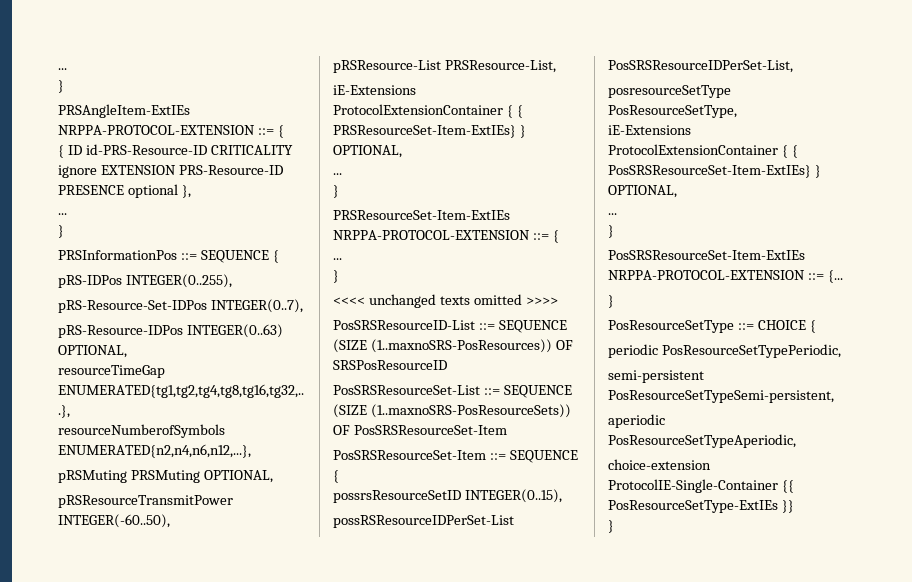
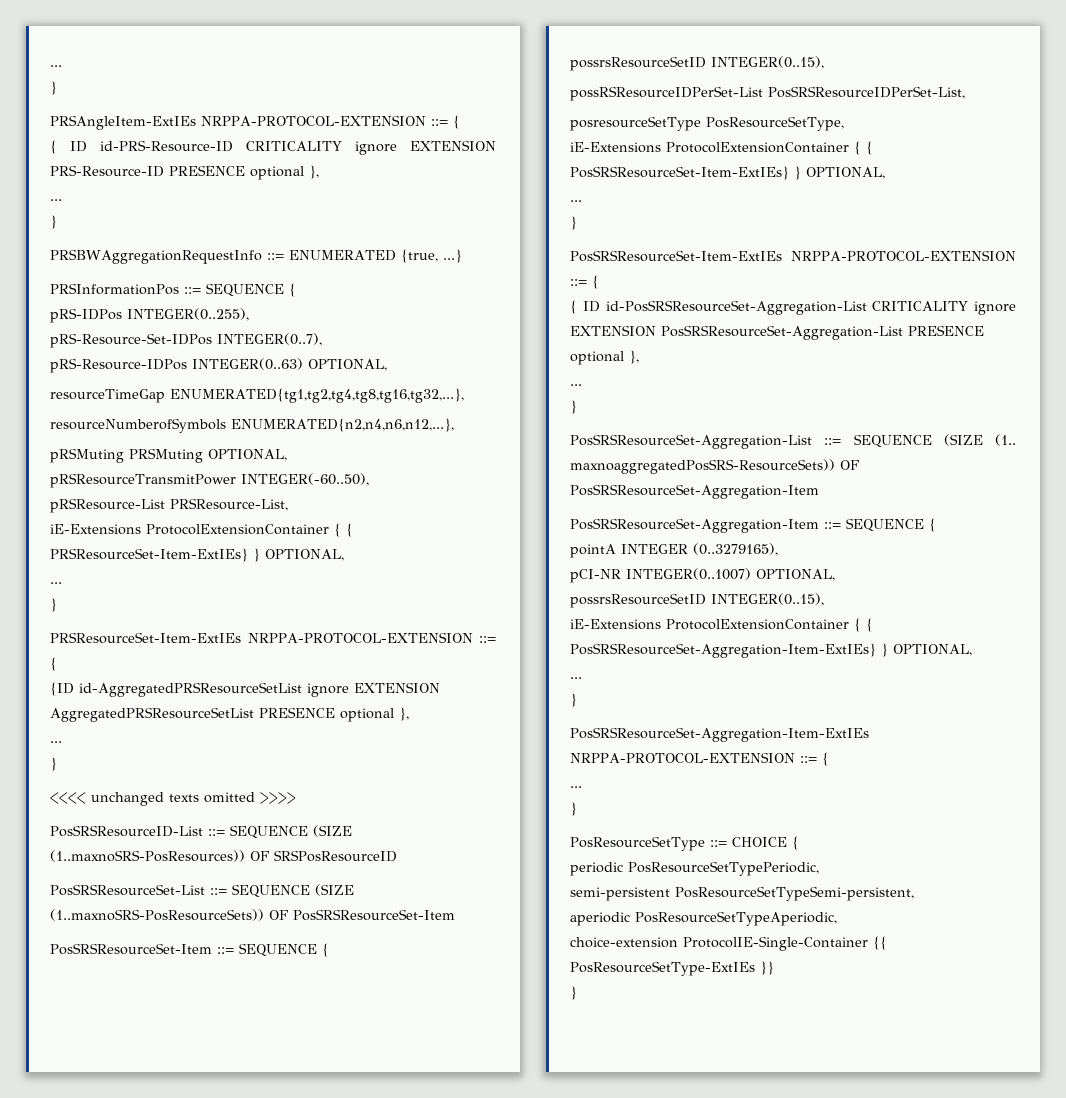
(64, 231) none -> [50,249,462,264] // PRSBWAggregationRequestInfo ::= ENUMERATED {true, ...}
(559, 236) none -> [50,682,440,697] [50,707,409,722] // {ID id-AggregatedPRSResourceSetList ignore EXTENSION AggregatedPRSResourceSetList PRESENCE optional },
[827,270,843,283] {... -> [592,275,599,289] [570,300,1016,315] [570,325,984,340] [570,350,639,365] [570,384,582,386] [570,400,577,414] [570,434,1016,449] [570,459,859,474] [570,484,819,499] [570,518,936,533] [570,543,778,558] [570,568,835,583] [570,593,824,608] [570,618,873,632] [570,643,972,658] [570,677,582,679] [570,693,577,707] [570,727,869,742] [570,752,829,766] [570,786,582,788] { // { ID id-PosSRSResourceSet-Aggregation-List CRITICALITY ignore EXTENSION PosSRSResourceSet-Aggregation-List PRESENCE optional }, // ... // } // PosSRSResourceSet-Aggregation-List ::= SEQUENCE (SIZE (1.. maxnoaggregatedPosSRS-ResourceSets)) OF PosSRSResourceSet-Aggregation-Item // PosSRSResourceSet-Aggregation-Item ::= SEQUENCE { // pointA INTEGER (0..3279165), // pCI-NR INTEGER(0..1007) OPTIONAL, // possrsResourceSetID INTEGER(0..15), // iE-Extensions ProtocolExtensionContainer { { PosSRSResourceSet-Aggregation-Item-ExtIEs} } OPTIONAL, // ... // } // PosSRSResourceSet-Aggregation-Item-ExtIEs NRPPA-PROTOCOL-EXTENSION ::= { // ...

